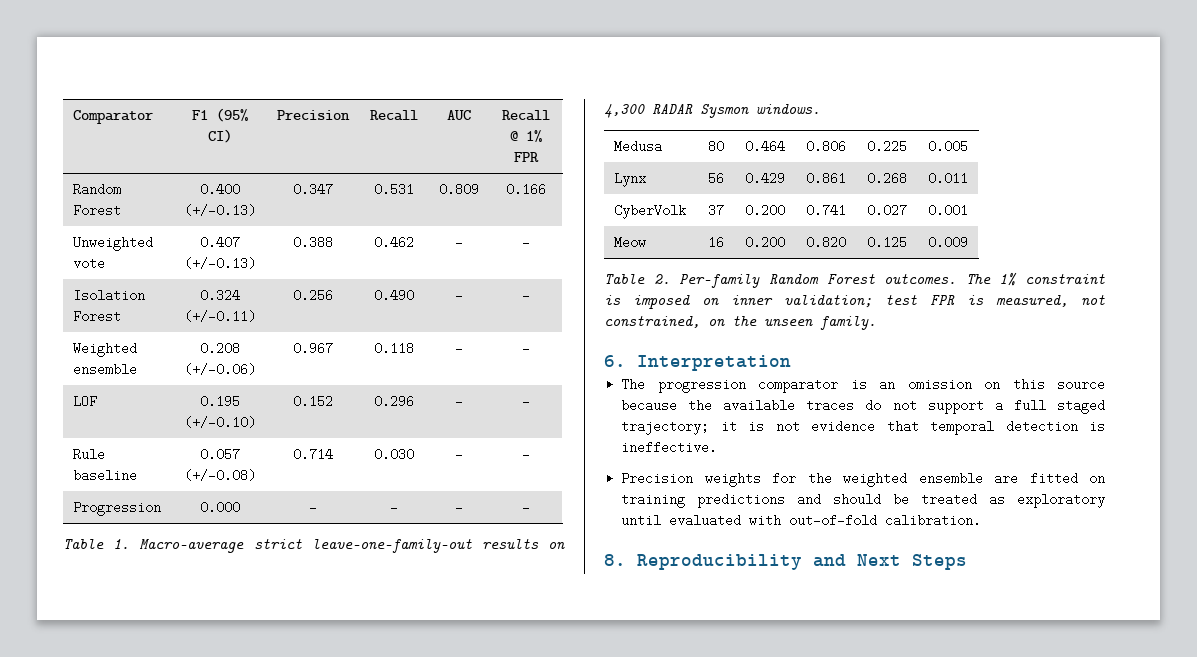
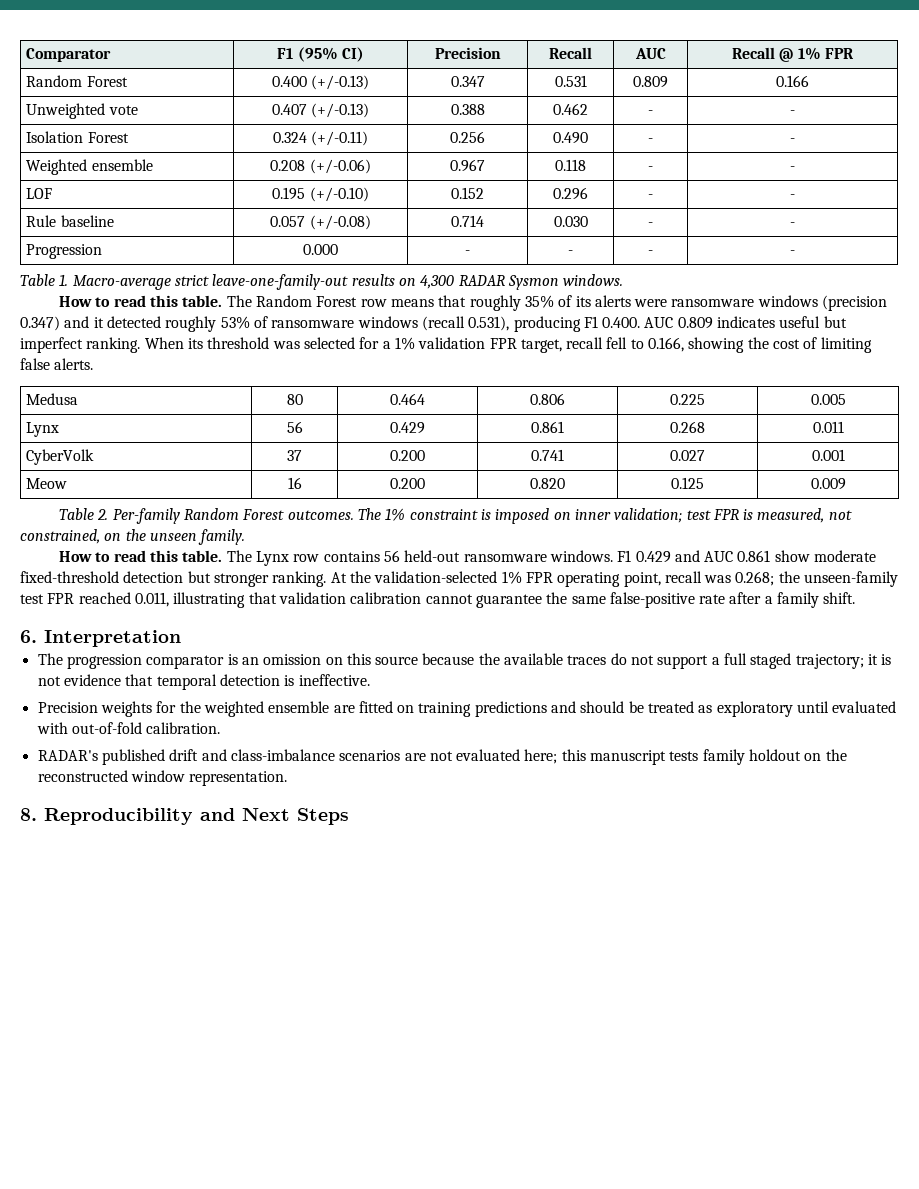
(820, 109) none -> [59,295,888,311] [20,316,847,332] [20,337,872,353] [20,358,94,370] // How to read this table. The Random Forest row means that roughly 35% of its alerts were ransomware windows (precision 0.347) and it detected roughly 53% of ransomware windows (recall 0.531), producing F1 0.400. AUC 0.809 indicates useful but imperfect ranking. When its threshold was selected for a 1% validation FPR target, recall fell to 0.166, showing the cost of limiting false alerts.
(876, 323) none -> [59,550,877,566] [20,571,899,587] [20,592,856,608] // How to read this table. The Lynx row contains 56 held-out ransomware windows. F1 0.429 and AUC 0.861 show moderate fixed-threshold detection but stronger ranking. At the validation-selected 1% FPR operating point, recall was 0.268; the unseen-family test FPR reached 0.011, illustrating that validation calibration cannot guarantee the same false-positive rate after a family shift.
(982, 520) none -> [37,749,847,765] [37,770,288,786] // RADAR's published drift and class-imbalance scenarios are not evaluated here; this manuscript tests family holdout on the reconstructed window representation.

